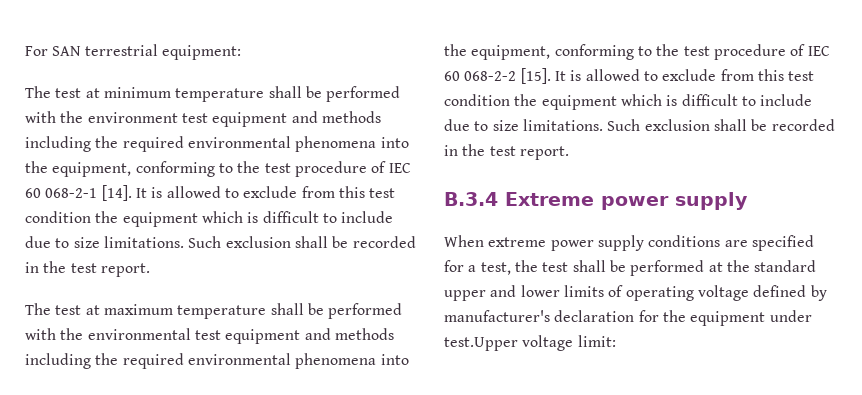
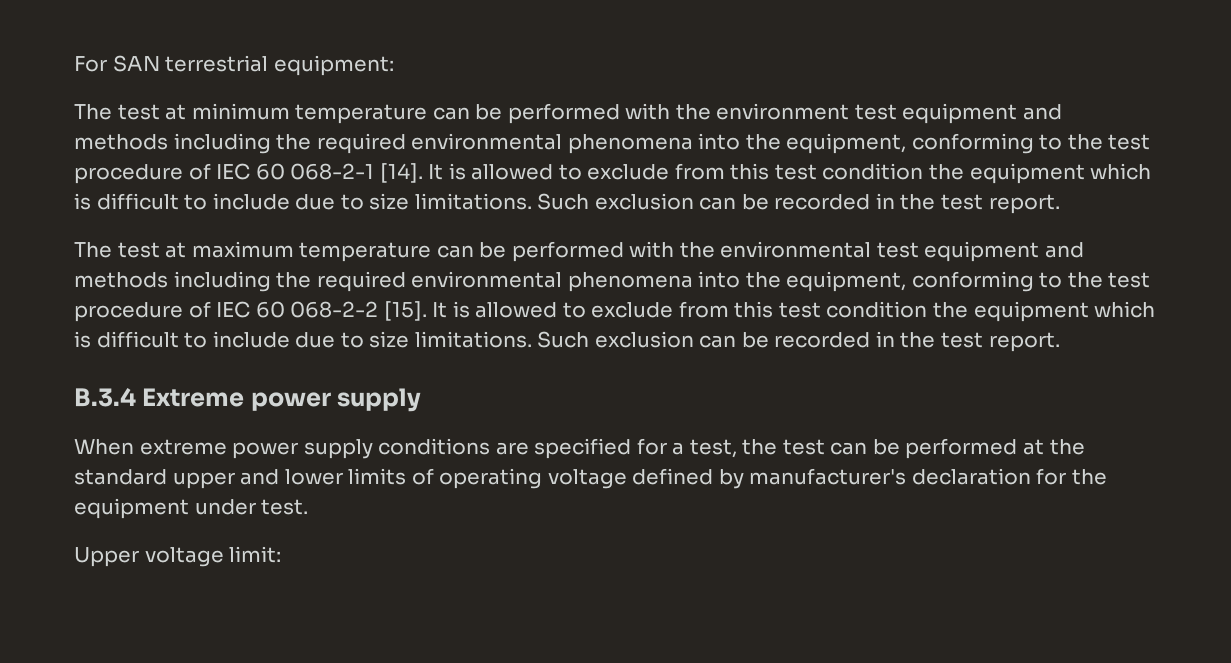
[268,86,302,98] shall -> [432,107,470,120] can
[294,236,328,248] shall -> [699,197,737,210] can
[270,303,304,315] shall -> [436,245,474,258] can
[713,119,747,131] shall -> [699,335,737,348] can
[572,260,606,272] shall -> [830,442,868,455] can
[444,337,518,351] test.Upper -> [261,499,309,515] [74,547,139,567] test. // Upper

